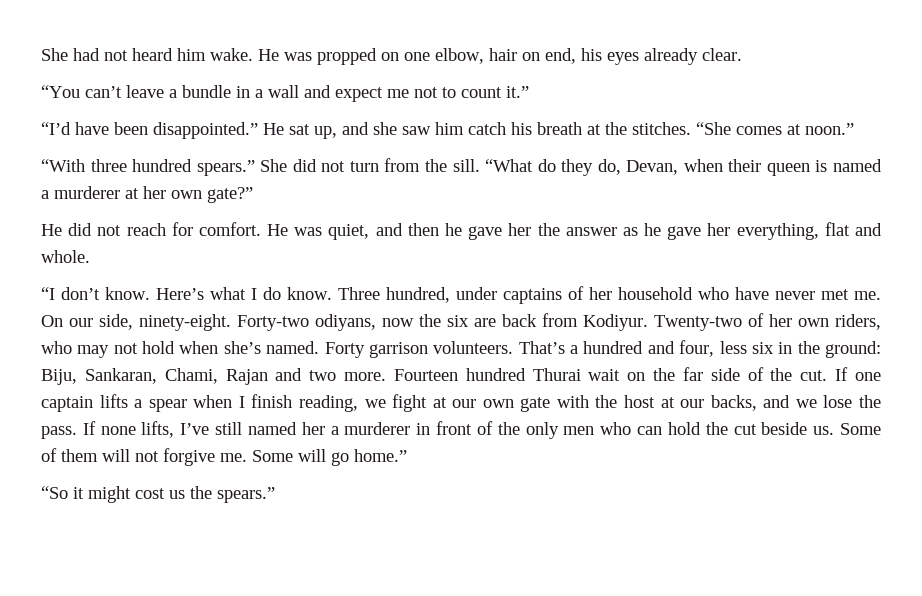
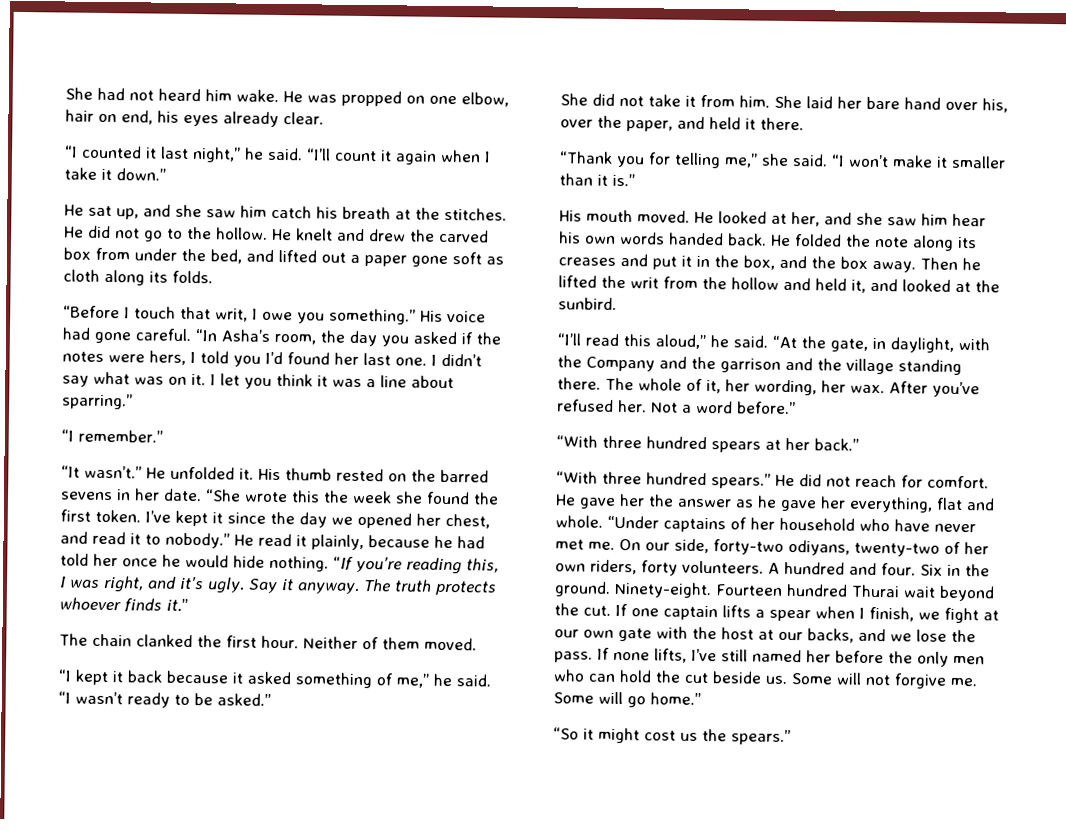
[41,85,529,102] [41,122,258,139] “You can’t leave a bundle in a wall and expect me not to count it.” // “I’d have been disappointed.” -> [64,145,491,165] [64,167,166,181] “I counted it last night,” he said. “I’ll count it again when I take it down.” //
[696,122,854,135] [41,158,882,176] [41,186,253,203] “She comes at noon.” // “With three hundred spears.” She did not turn from the sill. “What do they do, Devan, when their queen is named a murderer at her own gate?” // -> [64,225,489,243] [63,247,504,267] [63,269,213,286] [63,305,486,325] [62,327,501,347] [62,350,482,367] [62,371,454,389] [62,393,133,410] [61,429,163,443] [61,465,489,483] [60,488,499,505] [60,509,490,529] [60,531,485,551] [60,553,499,575] [59,575,497,596] [59,597,188,612] [59,633,477,651] [58,669,491,689] [58,691,271,708] [560,93,1008,113] [560,115,804,132] [559,151,1006,169] [559,173,635,187] [559,209,986,227] [559,231,977,251] [558,254,981,273] [558,275,1000,293] [558,297,617,310] [557,333,990,353] [557,355,962,376] [557,377,980,398] [557,399,796,415] [556,435,859,453] [556,471,771,489] He did not go to the hollow. He knelt and drew the carved box from under the bed, and lifted out a paper gone soft as cloth along its folds. // “Before I touch that writ, I owe you something.” His voice had gone careful. “In Asha’s room, the day you asked if the notes were hers, I told you I’d found her last one. I didn’t say what was on it. I let you think it was a line about sparring.” // “I remember.” // “It wasn’t.” He unfolded it. His thumb rested on the barred sevens in her date. “She wrote this the week she found the first token. I’ve kept it since the day we opened her chest, and read it to nobody.” He read it plainly, because he had told her once he would hide nothing. “If you’re reading this, I was right, and it’s ugly. Say it anyway. The truth protects whoever finds it.” // The chain clanked the first hour. Neither of them moved. // “I kept it back because it asked something of me,” he said. “I wasn’t ready to be asked.” // She did not take it from him. She laid her bare hand over his, over the paper, and held it there. // “Thank you for telling me,” she said. “I won’t make it smaller than it is.” // His mouth moved. He looked at her, and she saw him hear his own words handed back. He folded the note along its creases and put it in the box, and the box away. Then he lifted the writ from the hollow and held it, and looked at the sunbird. // “I’ll read this aloud,” he said. “At the gate, in daylight, with the Company and the garrison and the village standing there. The whole of it, her wording, her wax. After you’ve refused her. Not a word before.” // “With three hundred spears at her back.” // “With three hundred spears.”
[294,223,462,240] was quiet, and then he -> (576, 500) none
[41,287,497,303] // “I don’t know. Here’s what I do know. Three hundred, under -> [607,515,659,529] “Under
[139,313,881,331] [41,340,881,358] [41,367,764,385] ninety-eight. Forty-two odiyans, now the six are back from Kodiyur. Twenty-two of her own riders, who may not hold when she’s named. Forty garrison volunteers. That’s a hundred and four, less six in the ground: Biju, Sankaran, Chami, Rajan and two more. Fourteen hundred Thurai wait on the far side of -> [713,539,989,557] [555,559,990,577] [554,581,995,602] forty-two odiyans, twenty-two of her own riders, forty volunteers. A hundred and four. Six in the ground. Ninety-eight. Fourteen hundred Thurai wait beyond
[251,394,358,412] finish reading, -> [869,606,914,622] finish,
[330,421,493,435] a murderer in front of -> [835,650,884,664] before
[41,448,98,462] of them -> (833, 679) none

